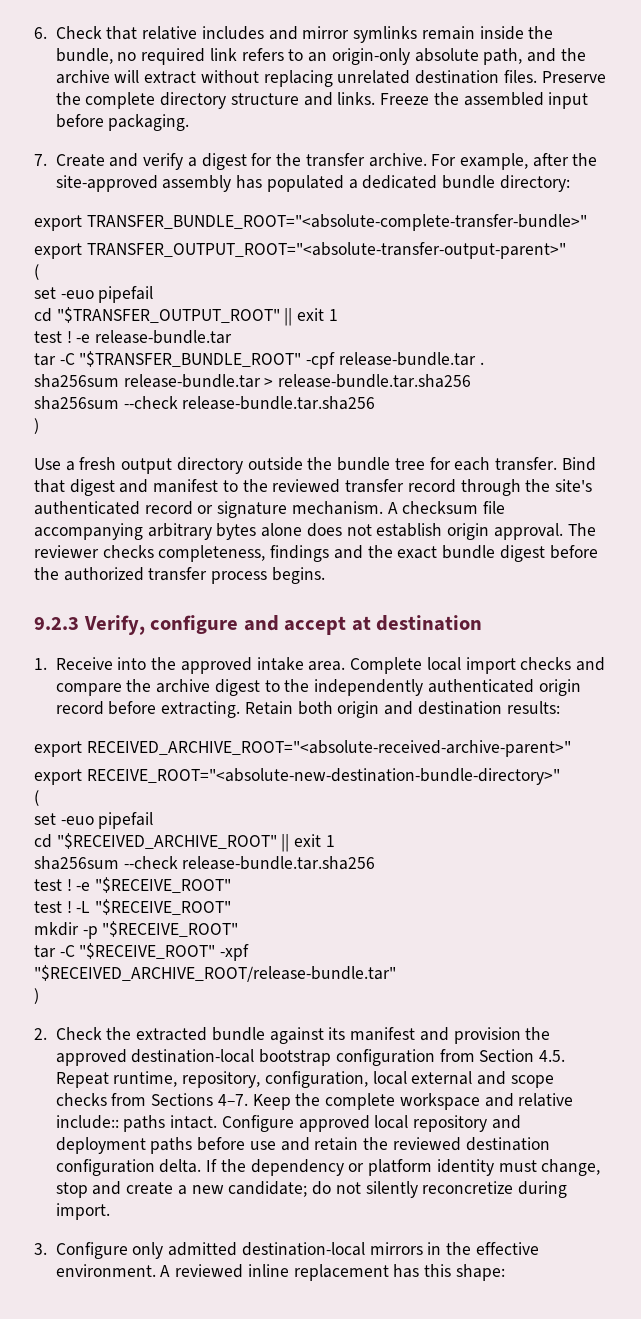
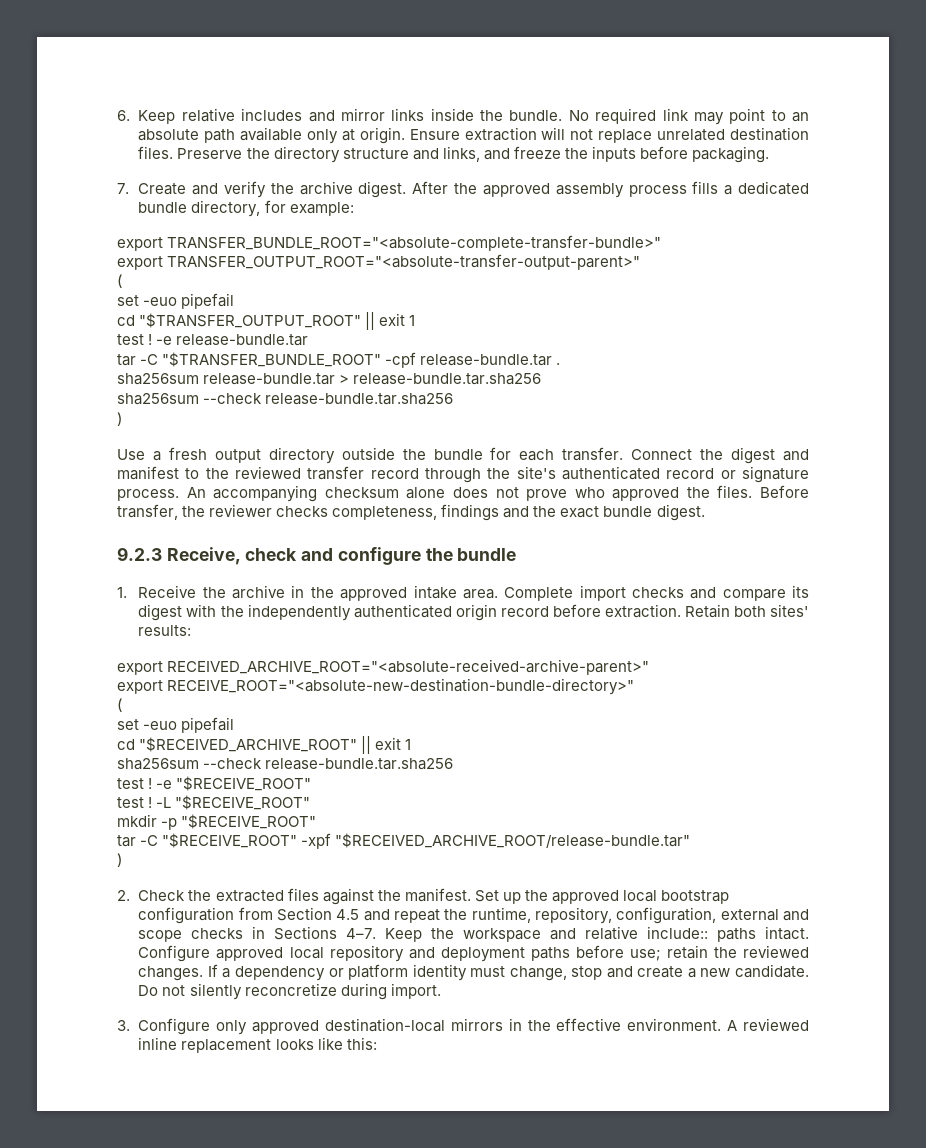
[55,26,138,40] Check that -> [138,110,176,124] Keep
[353,26,554,43] [55,48,586,65] [55,70,333,87] symlinks remain inside the bundle, no required link refers to an origin-only absolute path, and the archive will extract without replacing -> [391,108,809,125] [138,127,653,144] links inside the bundle. No required link may point to an absolute path available only at origin. Ensure extraction will not replace
[85,92,156,109] complete -> (270, 153) none
[337,92,589,109] links. Freeze the assembled input -> [442,146,636,162] links, and freeze the inputs
[187,153,598,170] [55,175,570,192] a digest for the transfer archive. For example, after the site-approved assembly has populated a dedicated bundle directory: -> [270,181,809,198] [138,200,354,217] the archive digest. After the approved assembly process fills a dedicated bundle directory, for example:
[394,458,425,470] tree -> (483, 454) none
[561,457,596,471] [34,479,65,493] Bind that -> [631,449,724,460] Connect the
[291,501,506,515] [34,523,596,540] mechanism. A checksum file accompanying arbitrary bytes alone does not establish origin approval. The -> [117,485,809,502] [117,504,206,520] process. An accompanying checksum alone does not prove who approved the files. Before transfer, the
[499,545,598,562] [34,567,325,584] [34,615,483,635] digest before the authorized transfer process begins. // 9.2.3 Verify, configure and accept at destination -> [656,504,705,521] [117,547,517,565] digest. // 9.2.3 Receive, check and configure the bundle
[117,657,147,670] into -> [202,585,305,599] the archive in
[426,657,461,671] local -> (574, 594) none
[126,679,280,696] the archive digest to -> [791,585,809,598] [138,604,217,621] its digest with
[161,701,241,718] extracting. -> [604,604,681,618] extraction.
[337,701,502,718] origin and destination -> [770,604,810,617] sites'
[211,1027,551,1044] [55,1049,255,1066] bundle against its manifest and provision the approved destination-local -> [287,888,657,905] files against the manifest. Set up the approved local
[539,1050,566,1062] [55,1072,109,1088] 4.5. Repeat -> [336,909,468,923] 4.5 and repeat the
[372,1071,407,1085] local -> (717, 915) none
[111,1093,147,1106] from -> [252,926,266,939] in
[325,1093,396,1110] complete -> (455, 933) none
[249,1137,310,1151] use and -> [629,949,661,961] use;
[465,1137,550,1151] [55,1159,246,1176] destination configuration delta. If the -> [138,964,231,981] changes. If a
[228,1181,332,1197] candidate; do -> [735,964,810,978] [138,985,159,996] candidate. Do
[168,1242,238,1256] admitted -> [252,1020,320,1034] approved
[393,1264,505,1281] has this shape: -> [275,1037,377,1050] looks like this:

